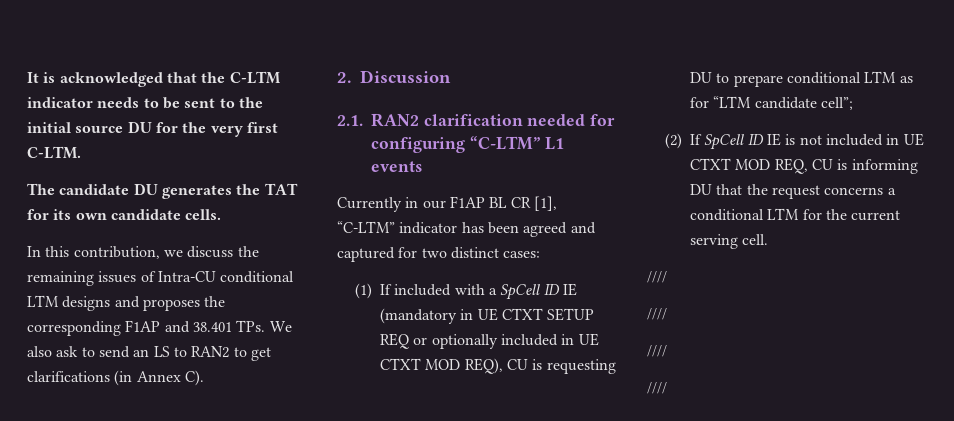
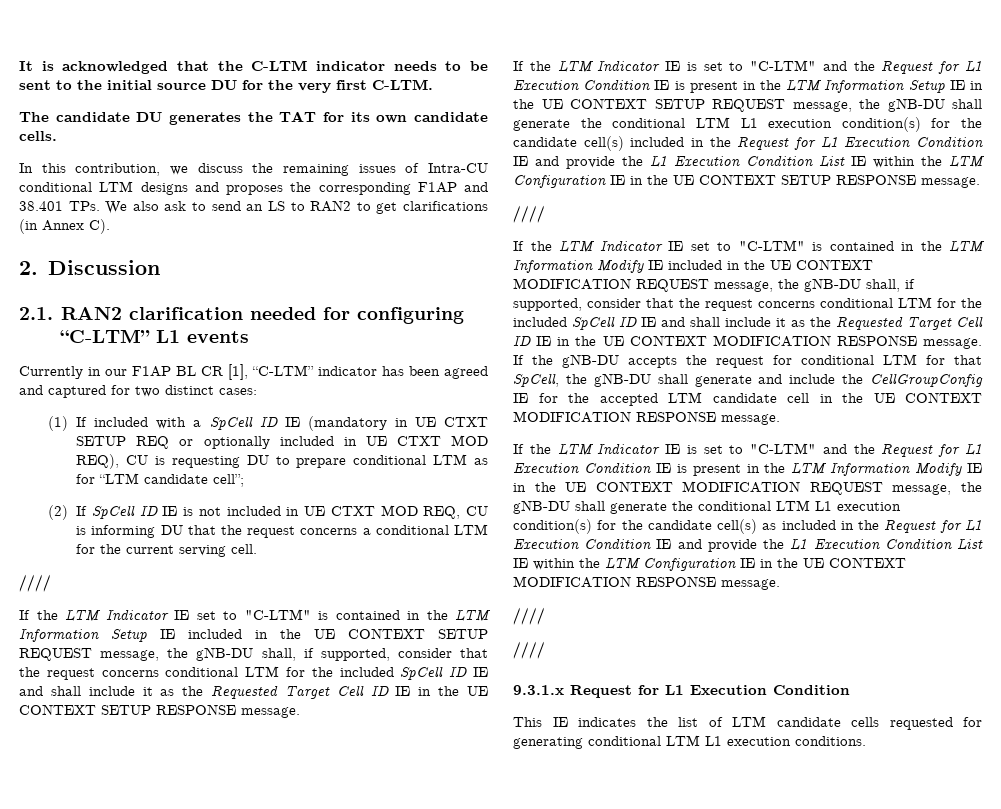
[647,308,667,320] [647,345,667,357] [647,382,667,394] //// // //// // //// -> [19,609,491,621] [19,628,488,642] [19,647,488,661] [19,666,489,680] [19,685,489,699] [19,704,300,718] [513,60,982,74] [513,79,983,93] [513,98,982,112] [513,117,982,132] [513,136,983,151] [513,155,985,169] [513,174,980,188] [513,205,545,223] [513,240,985,252] [513,259,873,273] [513,278,915,292] [513,297,982,311] [513,316,983,330] [513,335,982,349] [513,354,982,368] [513,373,983,387] [513,392,982,406] [513,411,780,425] [513,443,982,457] [513,462,982,476] [513,481,982,495] [513,500,901,514] [513,519,982,534] [513,538,983,552] [513,557,906,571] [513,576,780,590] [513,607,545,625] [513,641,545,659] [513,685,850,698] [513,716,982,730] [513,735,866,749] If the LTM Indicator IE set to "C-LTM" is contained in the LTM Information Setup IE included in the UE CONTEXT SETUP REQUEST message, the gNB-DU shall, if supported, consider that the request concerns conditional LTM for the included SpCell ID IE and shall include it as the Requested Target Cell ID IE in the UE CONTEXT SETUP RESPONSE message. // If the LTM Indicator IE is set to "C-LTM" and the Request for L1 Execution Condition IE is present in the LTM Information Setup IE in the UE CONTEXT SETUP REQUEST message, the gNB-DU shall generate the conditional LTM L1 execution condition(s) for the candidate cell(s) included in the Request for L1 Execution Condition IE and provide the L1 Execution Condition List IE within the LTM Configuration IE in the UE CONTEXT SETUP RESPONSE message. // //// // If the LTM Indicator IE set to "C-LTM" is contained in the LTM Information Modify IE included in the UE CONTEXT MODIFICATION REQUEST message, the gNB-DU shall, if supported, consider that the request concerns conditional LTM for the included SpCell ID IE and shall include it as the Requested Target Cell ID IE in the UE CONTEXT MODIFICATION RESPONSE message. If the gNB-DU accepts the request for conditional LTM for that SpCell, the gNB-DU shall generate and include the CellGroupConfig IE for the accepted LTM candidate cell in the UE CONTEXT MODIFICATION RESPONSE message. // If the LTM Indicator IE is set to "C-LTM" and the Request for L1 Execution Condition IE is present in the LTM Information Modify IE in the UE CONTEXT MODIFICATION REQUEST message, the gNB-DU shall generate the conditional LTM L1 execution condition(s) for the candidate cell(s) as included in the Request for L1 Execution Condition IE and provide the L1 Execution Condition List IE within the LTM Configuration IE in the UE CONTEXT MODIFICATION RESPONSE message. // //// // //// // 9.3.1.x Request for L1 Execution Condition // This IE indicates the list of LTM candidate cells requested for generating conditional LTM L1 execution conditions.

